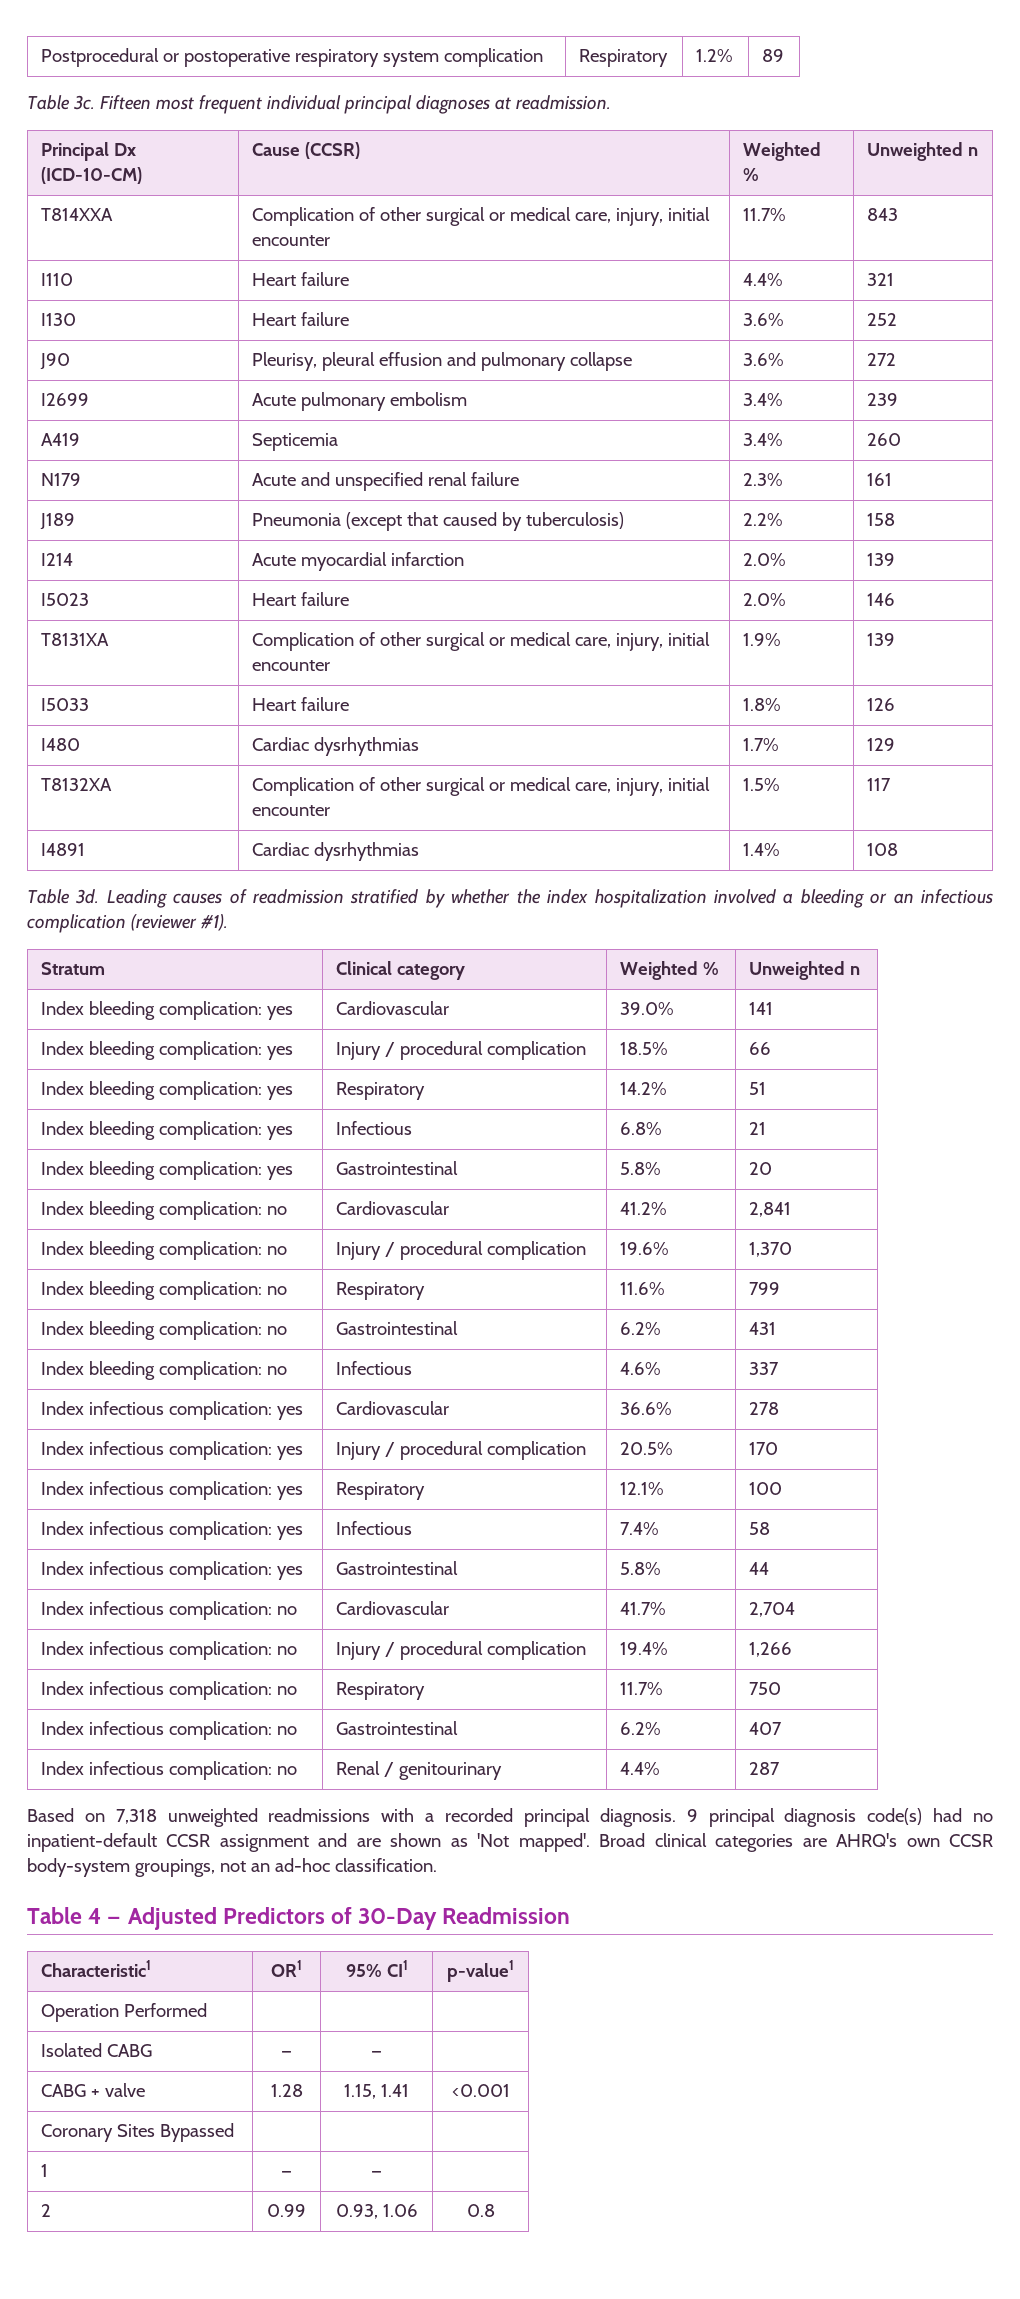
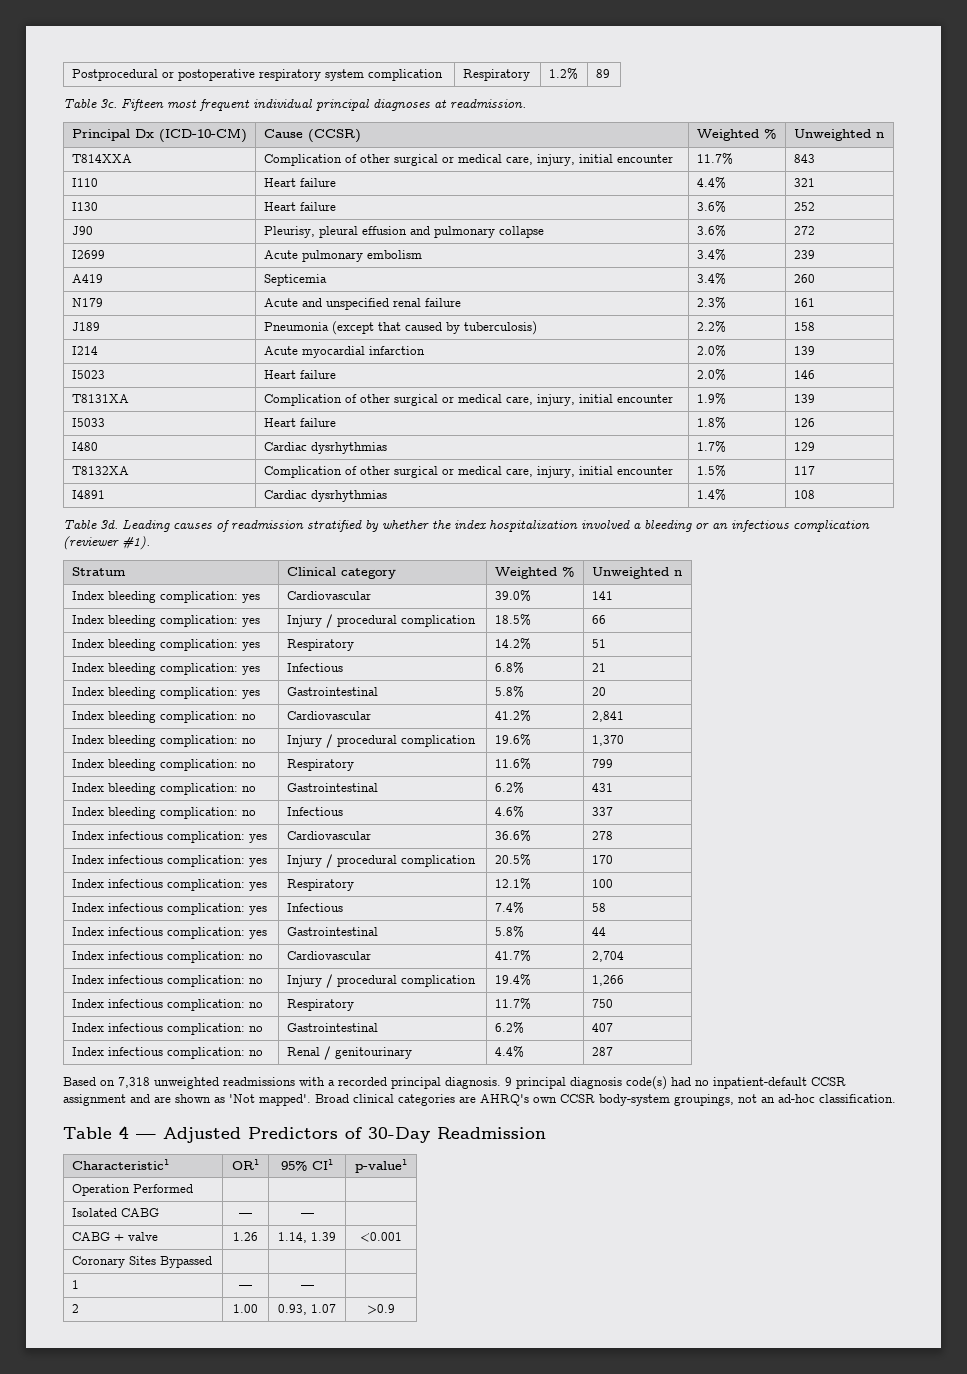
[270,2084,303,2097] [344,2084,409,2099] 1.28 | 1.15, 1.41 -> [233,1232,258,1241] [278,1232,336,1243] 1.26 | 1.14, 1.39
[267,2204,306,2217] 0.99 -> [233,1304,258,1313] 1.00
[382,2204,418,2217] [466,2204,495,2217] 1.06 | 0.8 -> [311,1304,336,1313] [367,1304,395,1314] 1.07 | >0.9

